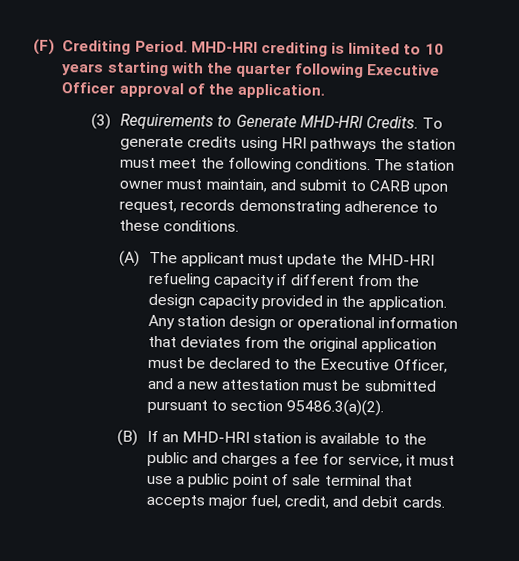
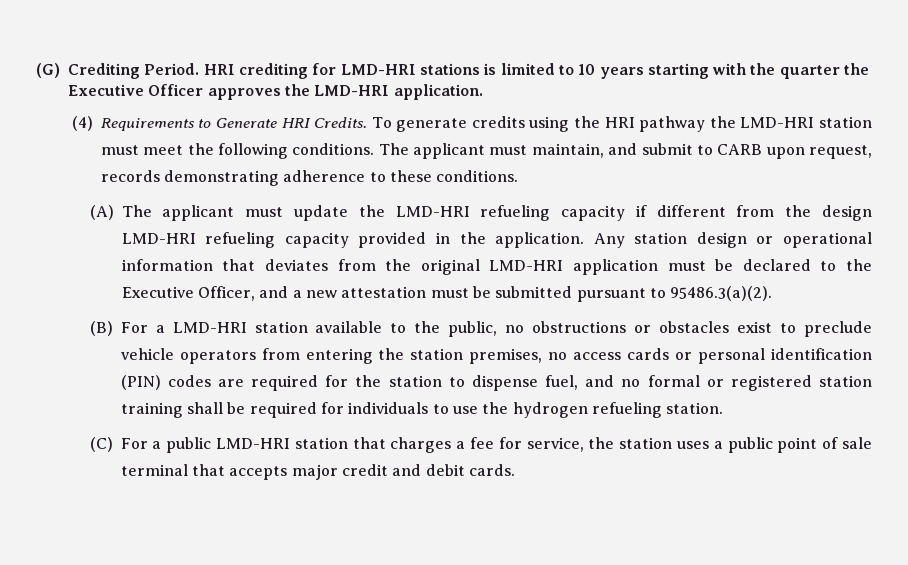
[33,38,55,56] (F) -> [36,63,60,78] (G)
[190,41,328,57] MHD-HRI crediting -> [203,63,480,79] HRI crediting for LMD-HRI stations
[294,63,365,78] following -> [844,63,870,75] the
[118,82,234,98] approval of the -> [207,84,390,100] approves the LMD-HRI
[90,113,111,130] (3) -> [71,116,93,131] (4)
[299,115,363,128] MHD-HRI -> [281,118,311,128] HRI
[280,137,405,153] HRI pathways the -> [574,116,815,132] the HRI pathway the LMD-HRI
[406,159,456,171] [119,179,164,190] station owner -> [413,143,486,159] applicant
[367,254,436,266] MHD-HRI -> [395,206,470,217] LMD-HRI
(195, 301) none -> [121,232,276,248] LMD-HRI refueling
(359, 344) none -> [489,260,564,271] LMD-HRI
[229,399,283,412] section -> (666, 293) none
[146,430,427,445] [146,451,218,467] If an MHD-HRI station is available to the public and -> [120,321,873,337] [120,348,872,364] [120,375,873,391] [120,402,724,418] [89,437,386,453] For a LMD-HRI station available to the public, no obstructions or obstacles exist to preclude vehicle operators from entering the station premises, no access cards or personal identification (PIN) codes are required for the station to dispense fuel, and no formal or registered station training shall be required for individuals to use the hydrogen refueling station. // (C) For a public LMD-HRI station that
[405,454,455,466] [146,475,173,485] it must use -> [588,437,710,449] the station uses
[249,494,330,509] fuel, credit, -> [341,464,388,476] credit

